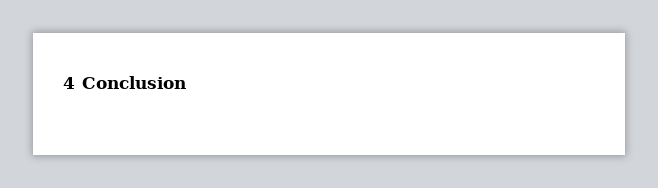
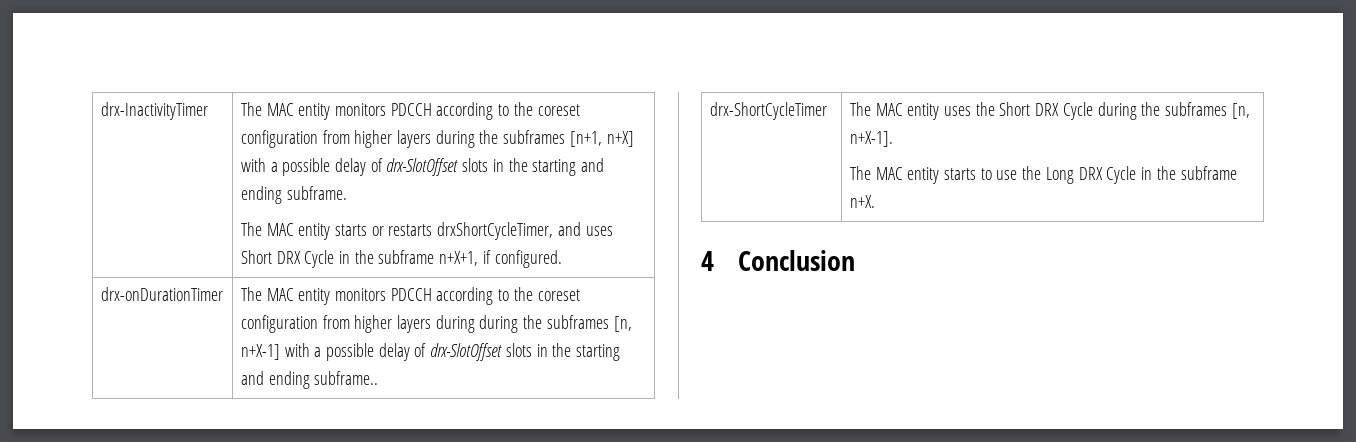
(63, 83) none -> [100,102,208,120] [240,102,580,120] [240,130,634,148] [240,158,605,176] [240,186,347,204] [240,222,613,240] [240,250,562,268] [100,287,223,301] [240,287,580,305] [240,315,632,333] [240,343,621,361] [240,371,379,389] [709,102,827,120] [849,102,1250,120] [849,131,893,147] [849,166,1237,184] [849,195,875,208] drx-InactivityTimer | The MAC entity monitors PDCCH according to the coreset configuration from higher layers during the subframes [n+1, n+X] with a possible delay of drx-SlotOffset slots in the starting and ending subframe. // The MAC entity starts or restarts drxShortCycleTimer, and uses Short DRX Cycle in the subframe n+X+1, if configured. // drx-onDurationTimer | The MAC entity monitors PDCCH according to the coreset configuration from higher layers during during the subframes [n, n+X-1] with a possible delay of drx-SlotOffset slots in the starting and ending subframe.. // drx-ShortCycleTimer | The MAC entity uses the Short DRX Cycle during the subframes [n, n+X-1]. // The MAC entity starts to use the Long DRX Cycle in the subframe n+X. //

